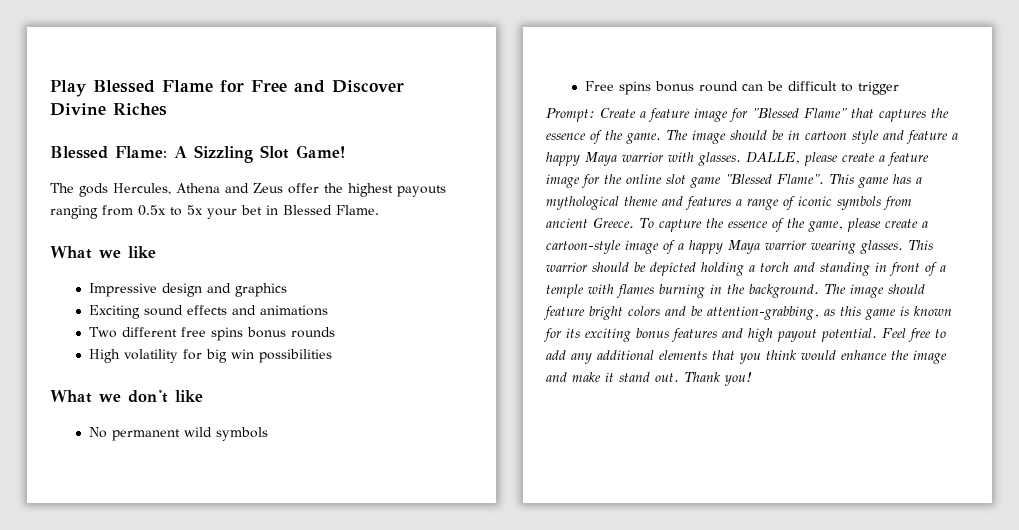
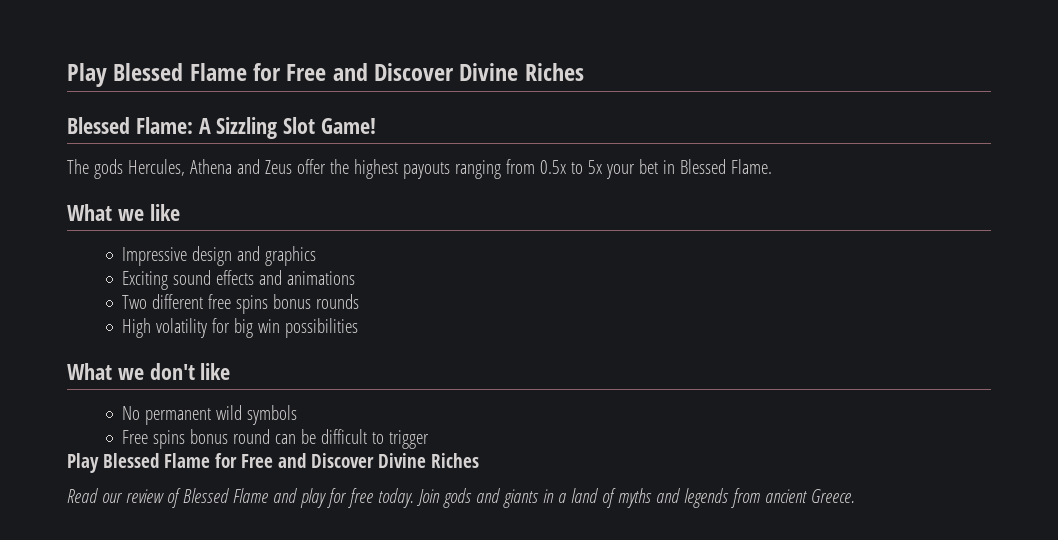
[546,108,949,122] [546,130,958,144] [546,152,929,166] [546,174,922,188] [546,196,912,210] [546,218,928,232] [546,240,933,254] [546,262,946,276] [546,284,925,298] [543,306,952,320] [543,328,946,342] [546,350,947,364] [546,372,752,386] Prompt: Create a feature image for "Blessed Flame" that captures the essence of the game. The image should be in cartoon style and feature a happy Maya warrior with glasses. DALLE, please create a feature image for the online slot game "Blessed Flame". This game has a mythological theme and features a range of iconic symbols from ancient Greece. To capture the essence of the game, please create a cartoon-style image of a happy Maya warrior wearing glasses. This warrior should be depicted holding a torch and standing in front of a temple with flames burning in the background. The image should feature bright colors and be attention-grabbing, as this game is known for its exciting bonus features and high payout potential. Feel free to add any additional elements that you think would enhance the image and make it stand out. Thank you! -> [67,453,479,473] [67,488,855,508] Play Blessed Flame for Free and Discover Divine Riches // Read our review of Blessed Flame and play for free today. Join gods and giants in a land of myths and legends from ancient Greece.

